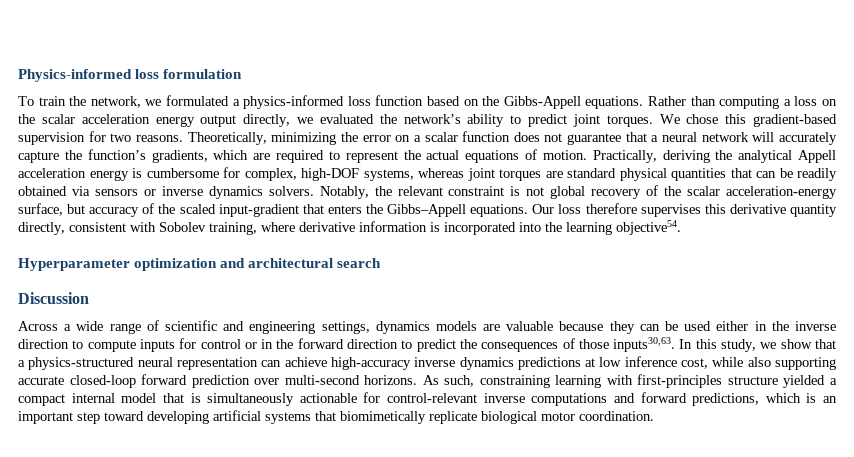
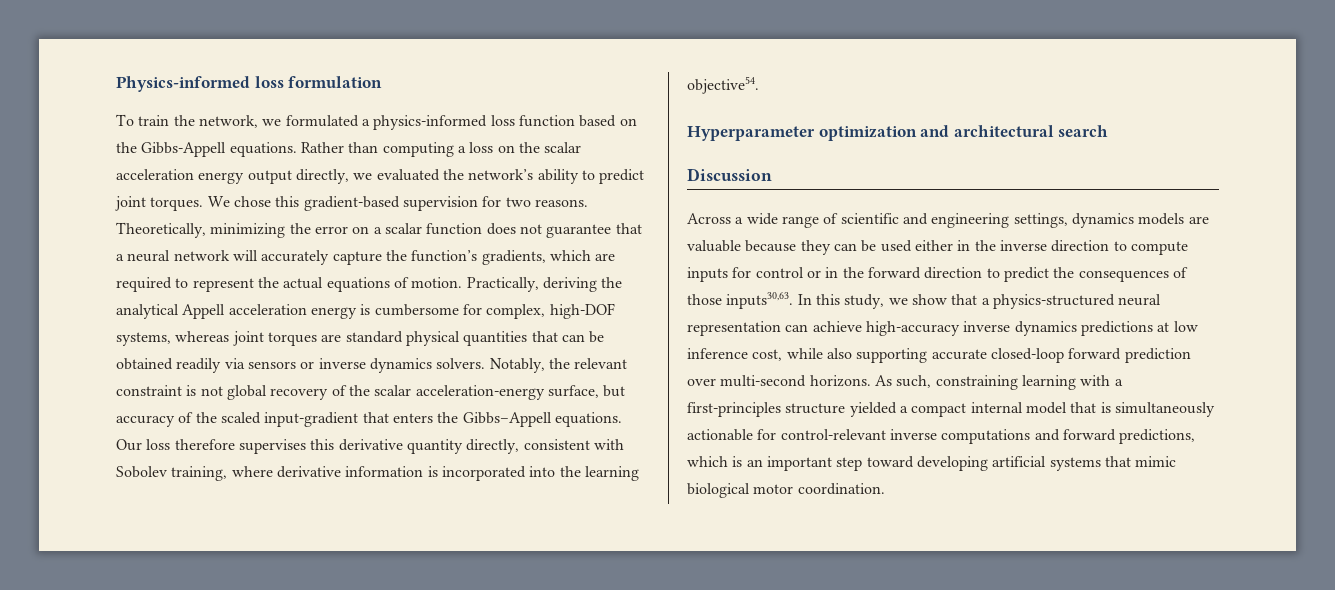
[797,168,837,181] [18,186,67,196] readily obtained -> [116,358,222,373] obtained readily
(633, 380) none -> [1114,379,1123,386] a
[340,411,477,424] biomimetically replicate -> [1135,456,1177,467] mimic

